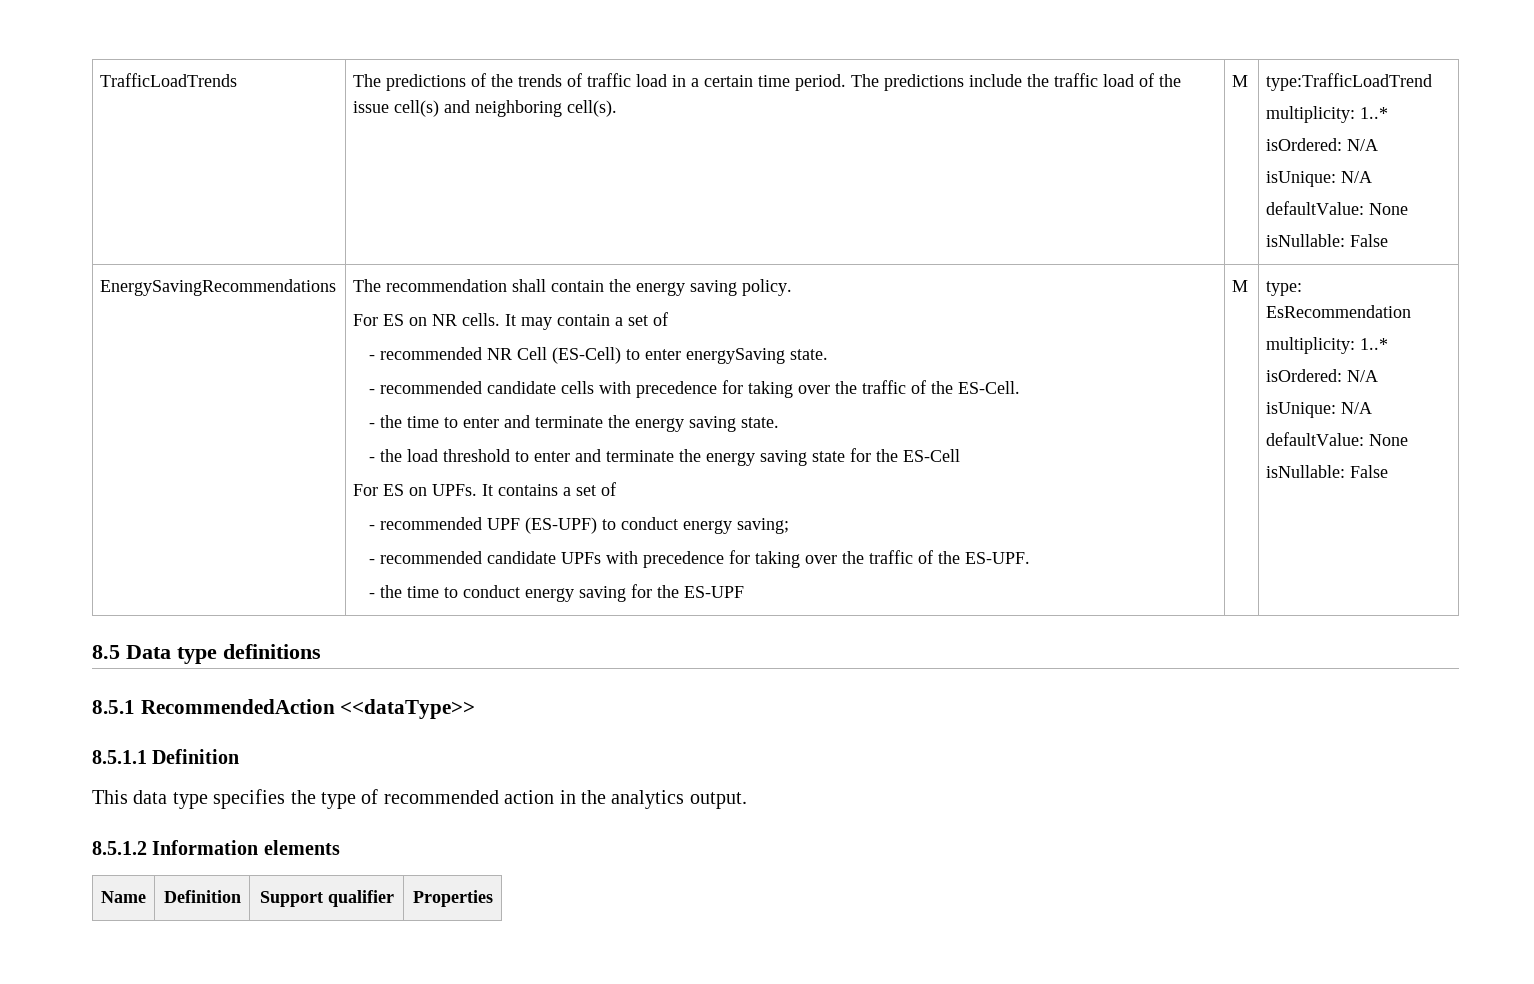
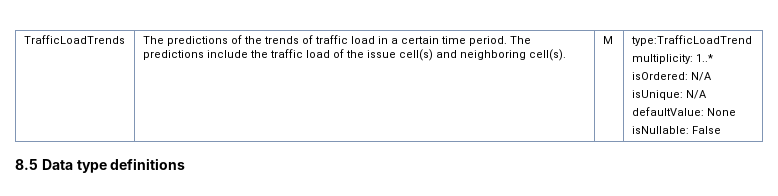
[100,279,337,296] [353,279,793,296] [353,312,669,330] [369,347,829,364] [369,380,1021,398] [369,415,780,432] [369,448,961,466] [353,482,617,496] [369,517,790,534] [369,550,1031,568] [369,584,745,602] [1232,280,1249,292] [1266,281,1303,296] [1266,305,1412,318] [1266,337,1389,354] [1266,369,1379,382] [1266,402,1373,418] [1266,432,1409,446] [1266,465,1389,478] [92,644,321,664] [92,699,476,719] [92,749,240,764] [92,789,747,809] [92,840,340,855] [101,891,146,903] [163,890,241,903] [259,890,394,907] [412,890,493,907] // EnergySavingRecommendations | The recommendation shall contain the energy saving policy. // For ES on NR cells. It may contain a set of // - recommended NR Cell (ES-Cell) to enter energySaving state. // - recommended candidate cells with precedence for taking over the traffic of the ES-Cell. // - the time to enter and terminate the energy saving state. // - the load threshold to enter and terminate the energy saving state for the ES-Cell // For ES on UPFs. It contains a set of // - recommended UPF (ES-UPF) to conduct energy saving; // - recommended candidate UPFs with precedence for taking over the traffic of the ES-UPF. // - the time to conduct energy saving for the ES-UPF | M | type: EsRecommendation // multiplicity: 1..* // isOrdered: N/A // isUnique: N/A // defaultValue: None // isNullable: False // 8.5 Data type definitions // 8.5.1 RecommendedAction <<dataType>> // 8.5.1.1 Definition // This data type specifies the type of recommended action in the analytics output. // 8.5.1.2 Information elements // Name | Definition | Support qualifier | Properties -> [15,158,186,173] // 8.5 Data type definitions

